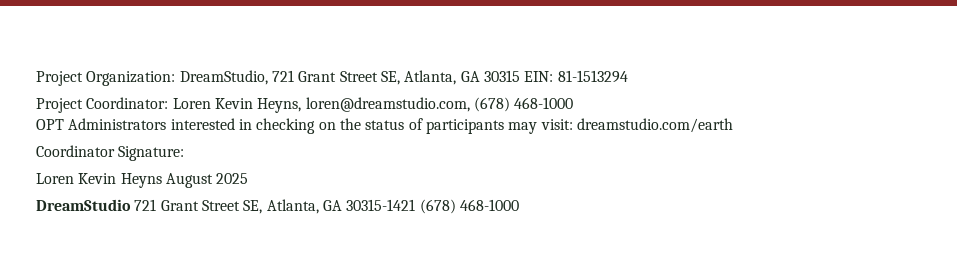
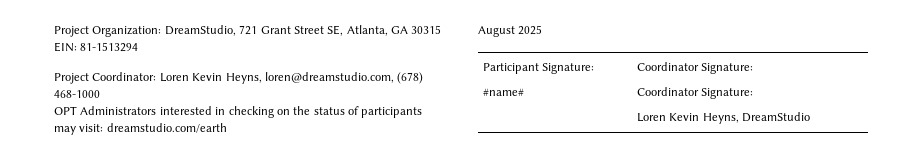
[36,145,185,161] [36,173,249,188] [36,199,519,214] Coordinator Signature: // Loren Kevin Heyns August 2025 // DreamStudio 721 Grant Street SE, Atlanta, GA 30315-1421 (678) 468-1000 -> [478,25,543,37] [483,63,595,74] [483,88,525,96] [637,62,754,74] [637,87,754,99] [637,112,811,124] August 2025 // Participant Signature: // #name# | Coordinator Signature: // Coordinator Signature: // Loren Kevin Heyns, DreamStudio

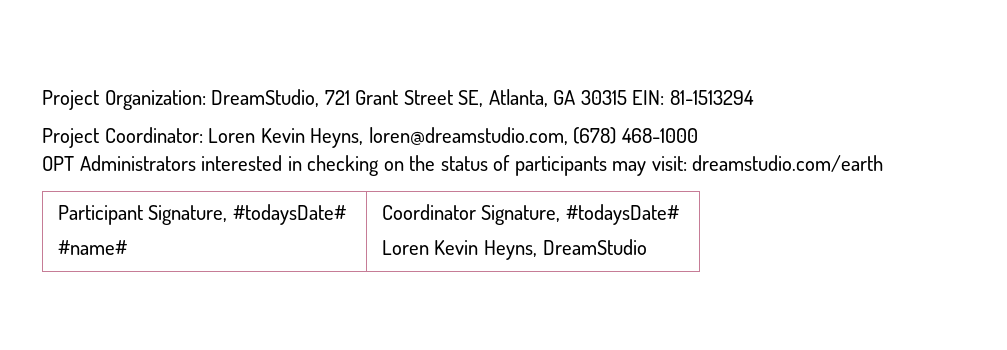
[478,25,543,37] // August 2025 -> (884, 163) none
[542,63,595,74] Signature: -> [148,204,347,225] Signature, #todaysDate#
[701,63,754,74] [637,87,754,99] Signature: // Coordinator Signature: -> [481,204,680,225] Signature, #todaysDate#

